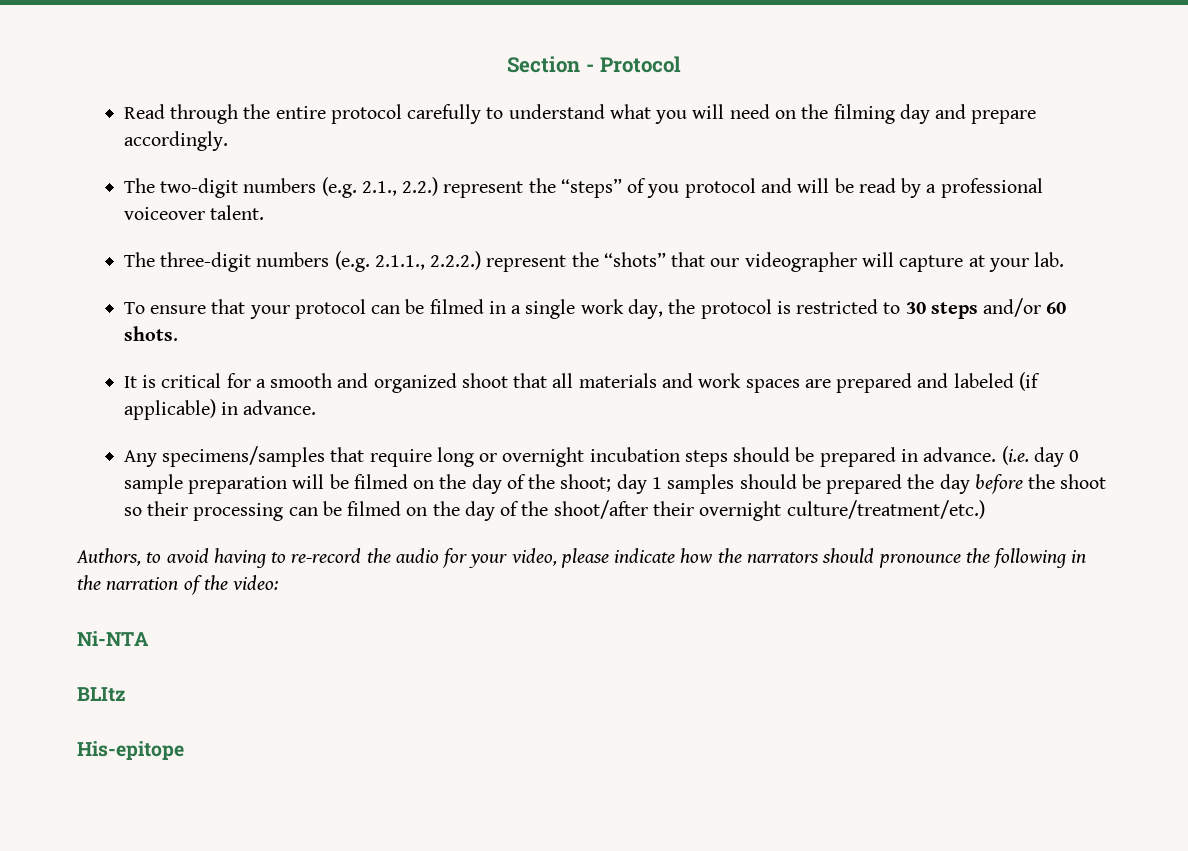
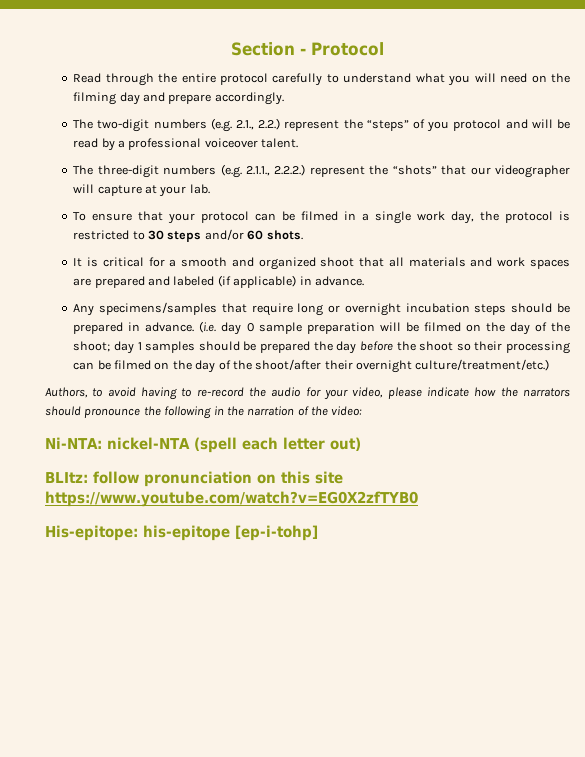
[77,631,148,646] [77,687,126,702] [77,741,184,760] Ni-NTA // BLItz // His-epitope -> [45,437,361,453] [45,471,343,487] [45,491,418,507] [45,525,318,541] Ni-NTA: nickel-NTA (spell each letter out) // BLItz: follow pronunciation on this site https://www.youtube.com/watch?v=EG0X2zfTYB0 // His-epitope: his-epitope [ep-i-tohp]

